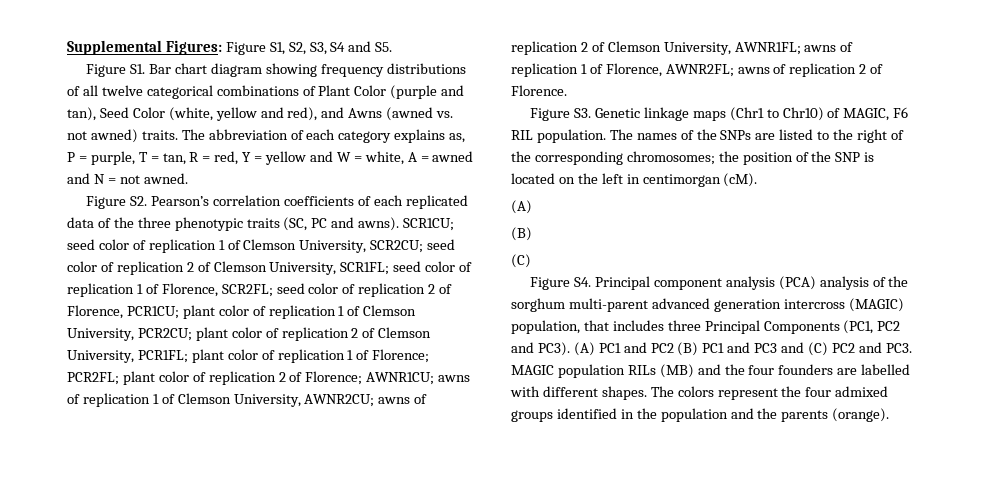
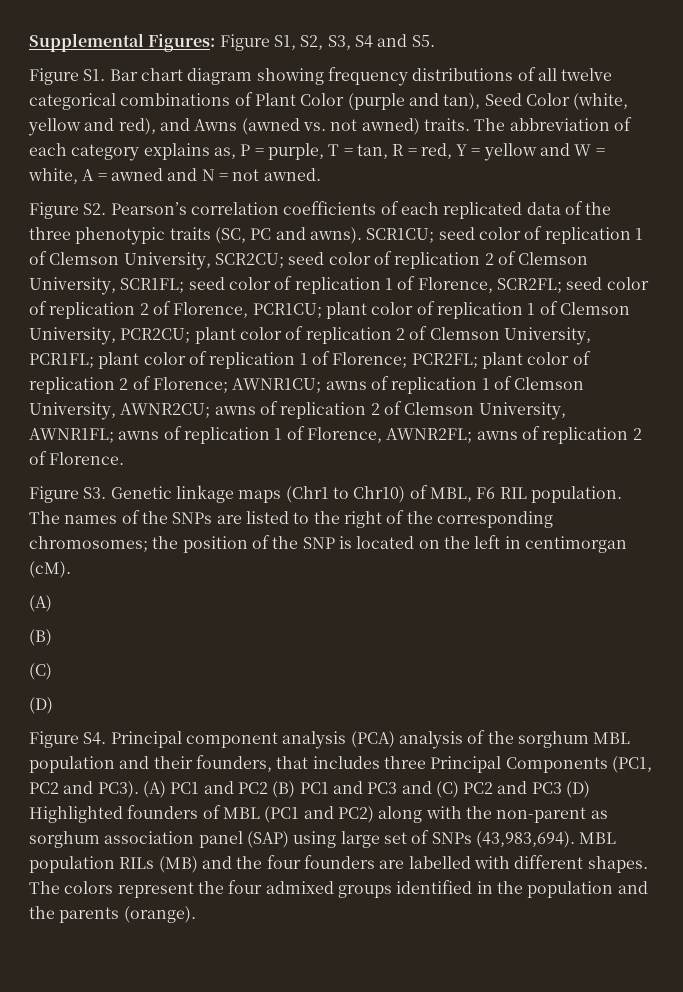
[843,108,890,121] MAGIC, -> [429,487,472,502] MBL,
(531, 261) none -> [29,697,53,714] // (D)
[568,298,904,312] [511,320,580,334] multi-parent advanced generation intercross (MAGIC) population, -> [593,732,631,744] [29,755,272,773] MBL population and their founders,
[885,343,912,353] [511,365,554,375] PC3. MAGIC -> [531,781,591,798] [29,805,608,823] [29,830,617,848] PC3 (D) Highlighted founders of MBL (PC1 and PC2) along with the non-parent as sorghum association panel (SAP) using large set of SNPs (43,983,694). MBL

